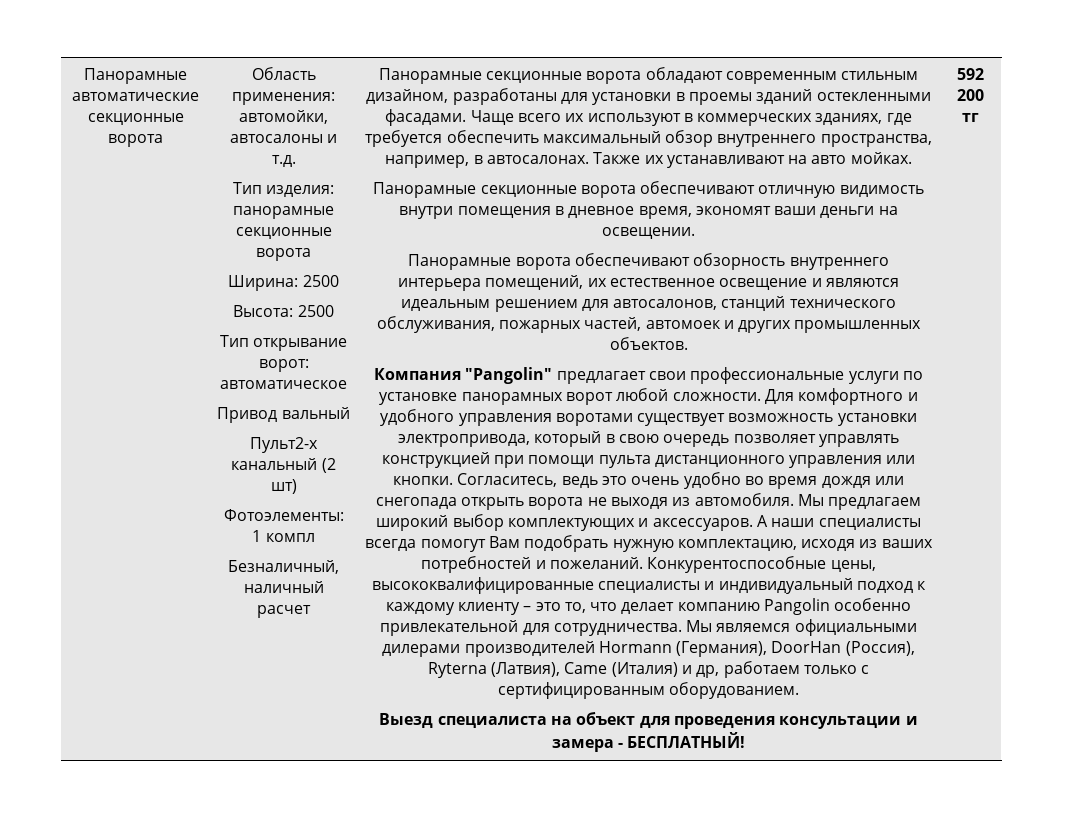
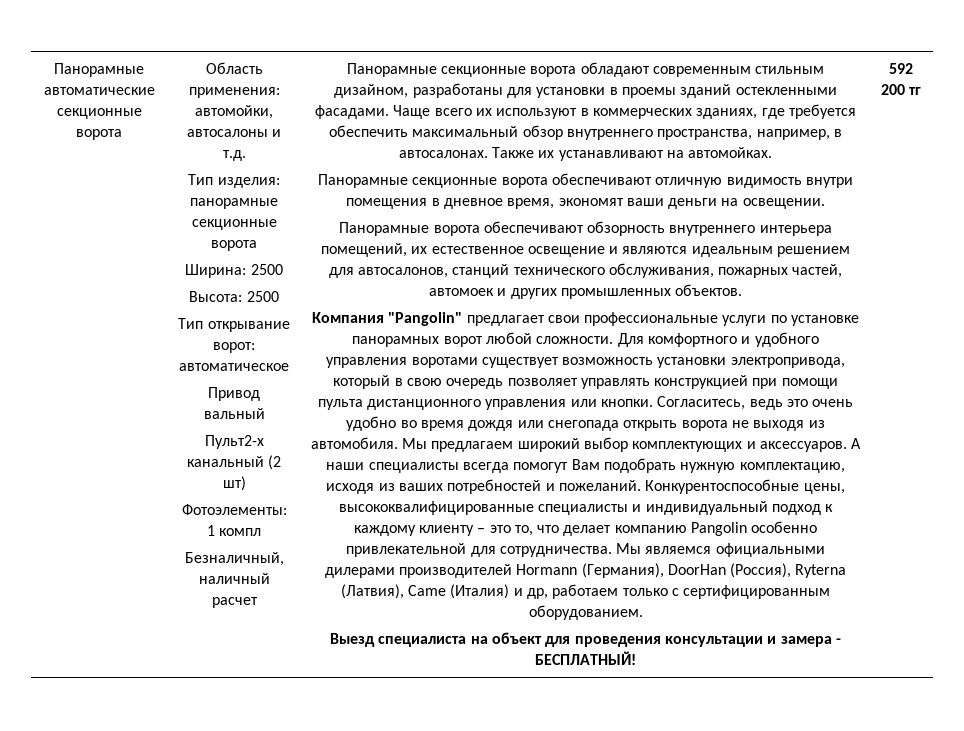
[811,152,912,164] авто мойках. -> [688,147,773,158] автомойках.

